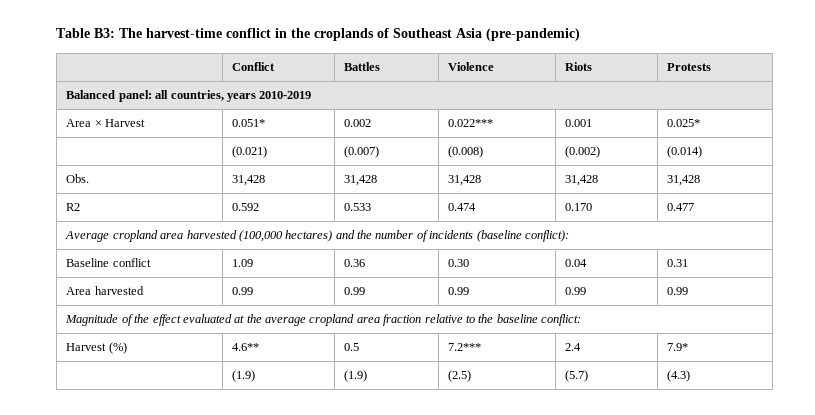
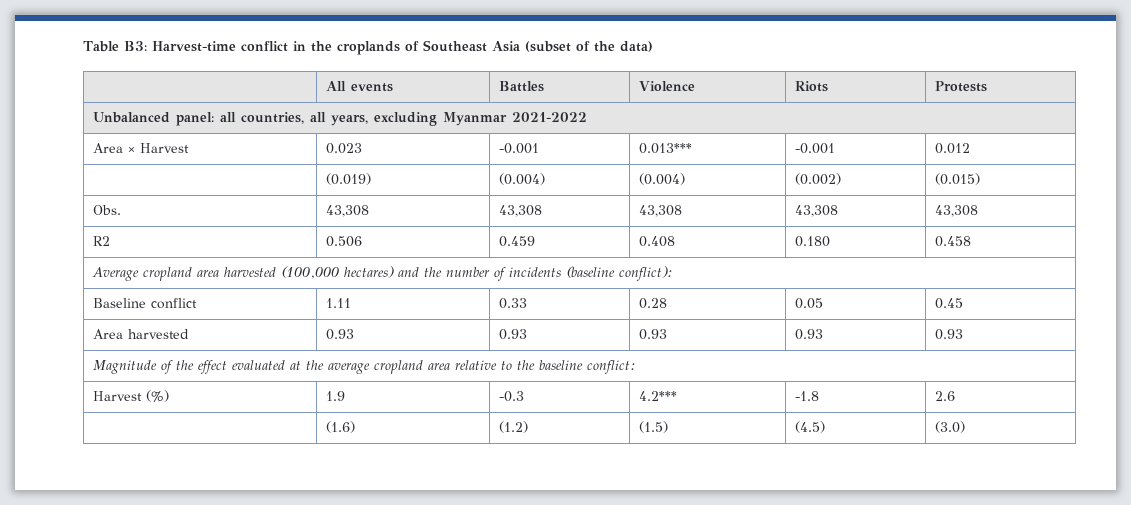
[119,28,222,38] The harvest-time -> [151,41,236,52] Harvest-time
[486,28,580,41] [232,62,276,71] (pre-pandemic) // | Conflict -> [524,41,653,52] [326,81,394,92] (subset of the data) // | All events
[66,90,116,99] Balanced -> [93,112,171,123] Unbalanced
[226,91,312,102] [66,119,146,127] [232,119,266,127] [344,119,372,127] [448,119,494,127] [565,119,593,127] [667,119,701,127] [232,146,268,158] [344,146,380,158] [448,146,484,158] years 2010-2019 // Area × Harvest | 0.051* | 0.002 | 0.022*** | 0.001 | 0.025* // | (0.021) | (0.007) | (0.008) -> [310,112,588,126] [93,143,190,153] [326,143,363,154] [499,143,540,154] [639,143,693,154] [795,143,836,154] [935,143,971,154] [326,173,372,185] [499,173,546,185] [639,173,686,185] all years, excluding Myanmar 2021-2022 // Area × Harvest | 0.023 | -0.001 | 0.013*** | -0.001 | 0.012 // | (0.019) | (0.004) | (0.004)
[667,146,703,158] (0.014) -> [935,173,981,185] (0.015)
[232,175,266,186] [344,175,378,186] [448,175,482,186] [565,175,599,186] [667,175,701,186] [66,203,81,211] [232,203,260,211] [344,203,372,211] [448,203,477,211] [565,203,593,211] [667,203,695,211] 31,428 | 31,428 | 31,428 | 31,428 | 31,428 // R2 | 0.592 | 0.533 | 0.474 | 0.170 | 0.477 -> [326,205,370,217] [499,205,543,217] [639,205,683,217] [795,205,839,217] [935,205,979,217] [93,236,111,246] [326,236,363,247] [499,236,536,247] [639,236,676,247] [795,236,831,247] [935,236,972,247] 43,308 | 43,308 | 43,308 | 43,308 | 43,308 // R2 | 0.506 | 0.459 | 0.408 | 0.180 | 0.458
[232,259,254,267] [344,259,366,267] [448,259,470,267] [565,259,588,267] [667,259,689,267] [66,286,144,295] [232,287,254,295] [344,287,366,295] [448,287,470,295] [565,287,587,295] [667,287,689,295] 1.09 | 0.36 | 0.30 | 0.04 | 0.31 // Area harvested | 0.99 | 0.99 | 0.99 | 0.99 | 0.99 -> [326,298,352,308] [499,298,528,309] [639,298,668,309] [795,298,824,309] [935,298,964,309] [93,329,190,339] [326,329,355,340] [499,329,528,340] [639,329,668,340] [795,329,824,340] [935,329,964,340] 1.11 | 0.33 | 0.28 | 0.05 | 0.45 // Area harvested | 0.93 | 0.93 | 0.93 | 0.93 | 0.93
[383,314,422,326] fraction -> (451, 366) none
[232,343,260,351] [344,343,360,351] [448,343,482,351] [565,343,582,351] [667,343,689,351] [232,370,256,382] [344,370,368,382] [448,370,472,382] [565,370,589,382] [667,370,691,382] 4.6** | 0.5 | 7.2*** | 2.4 | 7.9* // | (1.9) | (1.9) | (2.5) | (5.7) | (4.3) -> [326,391,346,401] [499,391,525,402] [639,391,678,401] [795,391,820,401] [935,391,956,401] [326,421,356,433] [499,421,529,433] [639,421,669,433] [795,421,826,433] [935,421,966,433] 1.9 | -0.3 | 4.2*** | -1.8 | 2.6 // | (1.6) | (1.2) | (1.5) | (4.5) | (3.0)

